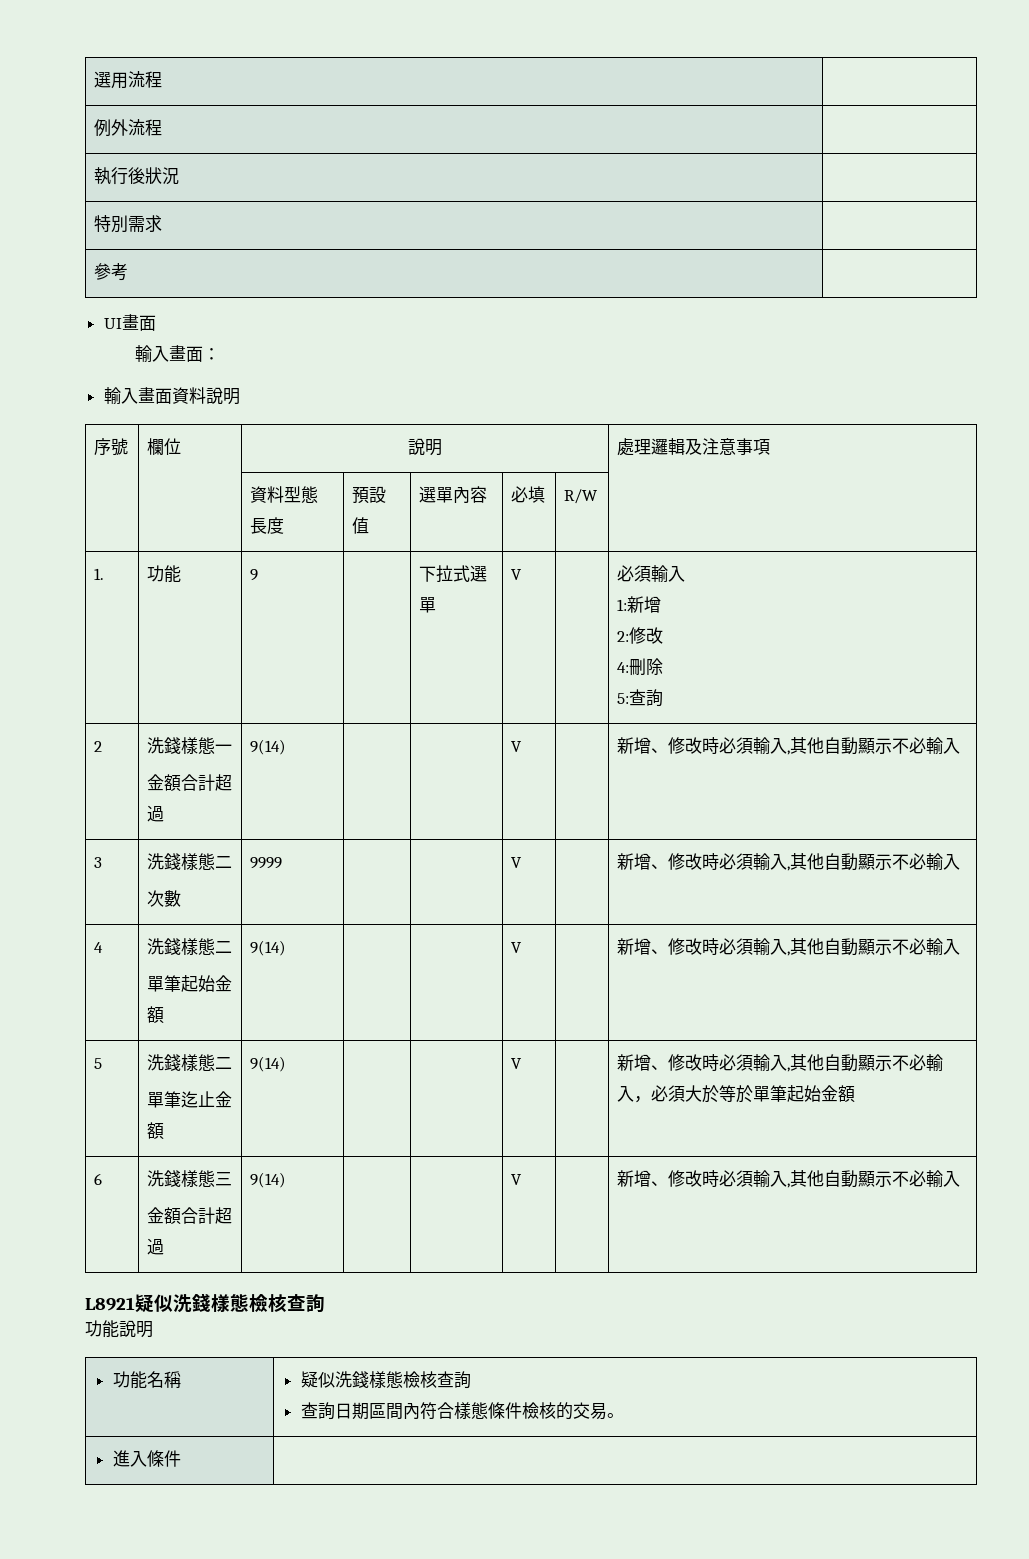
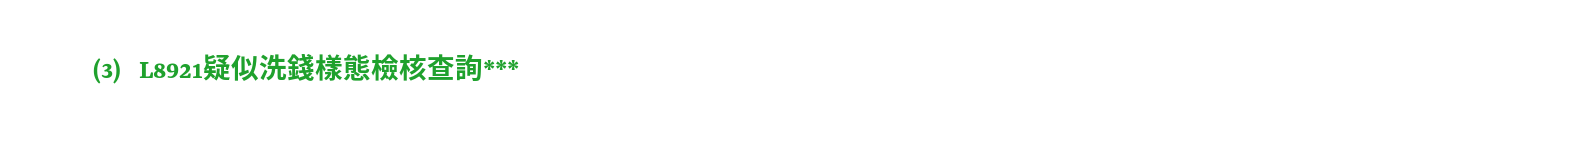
[94,71,163,89] [94,119,163,137] [94,167,180,185] [94,215,163,233] [94,263,129,281] [103,314,156,331] [134,345,220,362] [103,387,240,405] [94,438,129,456] [147,438,182,455] [408,438,442,456] [617,438,771,456] [250,486,319,503] [250,517,285,534] [352,486,387,504] [352,517,370,534] [419,486,488,504] [511,486,546,503] [564,489,599,504] [94,568,105,580] [147,565,182,583] [250,569,259,581] [419,565,488,583] [419,597,437,613] [511,569,523,580] [617,565,686,582] [617,596,662,613] [617,627,664,644] [617,658,664,676] [617,689,664,707] [94,741,103,752] [147,737,233,754] [147,774,233,791] [147,805,165,822] [250,739,287,755] [511,741,523,752] [617,737,961,755] [94,857,103,868] [147,853,233,870] [147,890,182,907] [250,857,283,869] [511,857,523,868] [617,853,961,871] [94,942,104,953] [147,938,233,955] [147,975,233,992] [147,1006,165,1023] [250,940,287,956] [511,942,523,953] [617,938,961,956] [94,1058,103,1069] [147,1054,233,1071] [147,1091,233,1108] [147,1122,165,1139] [250,1056,287,1072] [511,1058,523,1069] [617,1054,944,1072] [617,1085,856,1103] [94,1173,103,1185] [147,1170,233,1187] [147,1207,233,1224] [147,1238,165,1255] [250,1172,287,1188] [511,1174,523,1185] [617,1170,961,1188] 選用流程 | // 例外流程 | // 執行後狀況 | // 特別需求 | // 參考 | // UI畫面 // 輸入畫面： // 輸入畫面資料說明 // 序號 | 欄位 | 說明 | 處理邏輯及注意事項 // | | 資料型態長度 | 預設值 | 選單內容 | 必填 | R/W | // 1. | 功能 | 9 | | 下拉式選單 | V | | 必須輸入 // 1:新增 // 2:修改 // 4:刪除 // 5:查詢 // 2 | 洗錢樣態一 // 金額合計超過 | 9(14) | | | V | | 新增、修改時必須輸入,其他自動顯示不必輸入 // 3 | 洗錢樣態二 // 次數 | 9999 | | | V | | 新增、修改時必須輸入,其他自動顯示不必輸入 // 4 | 洗錢樣態二 // 單筆起始金額 | 9(14) | | | V | | 新增、修改時必須輸入,其他自動顯示不必輸入 // 5 | 洗錢樣態二 // 單筆迄止金額 | 9(14) | | | V | | 新增、修改時必須輸入,其他自動顯示不必輸入，必須大於等於單筆起始金額 // 6 | 洗錢樣態三 // 金額合計超過 | 9(14) | | | V | | 新增、修改時必須輸入,其他自動顯示不必輸入 // -> [93,58,121,84] (3)
[85,1320,153,1338] [112,1371,181,1389] [300,1371,471,1389] [300,1402,624,1420] [112,1450,181,1467] // 功能說明 // 功能名稱 | 疑似洗錢樣態檢核查詢 // 查詢日期區間內符合樣態條件檢核的交易。 // 進入條件 | -> [483,60,520,78] ***

